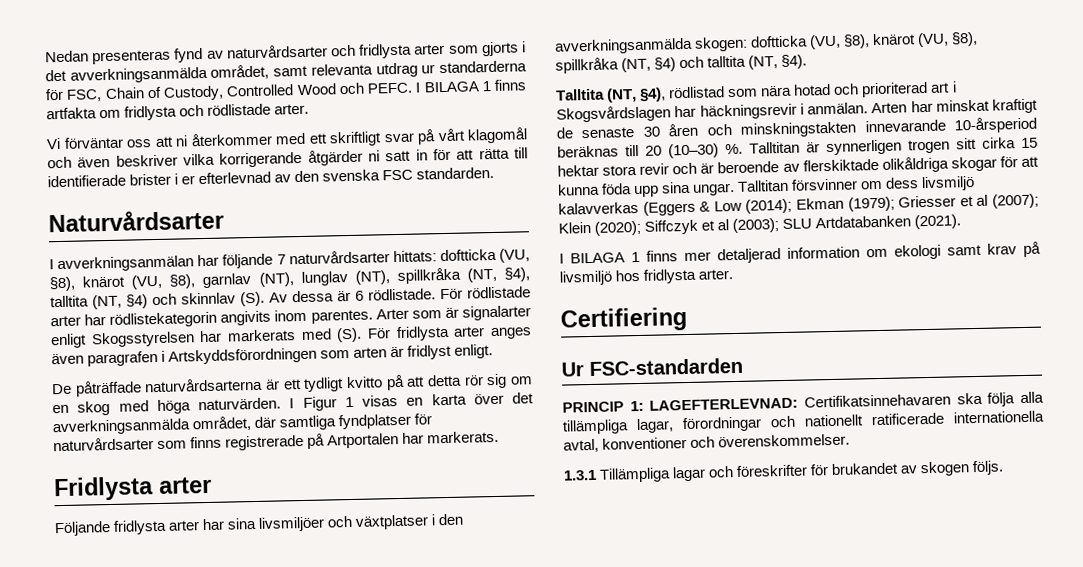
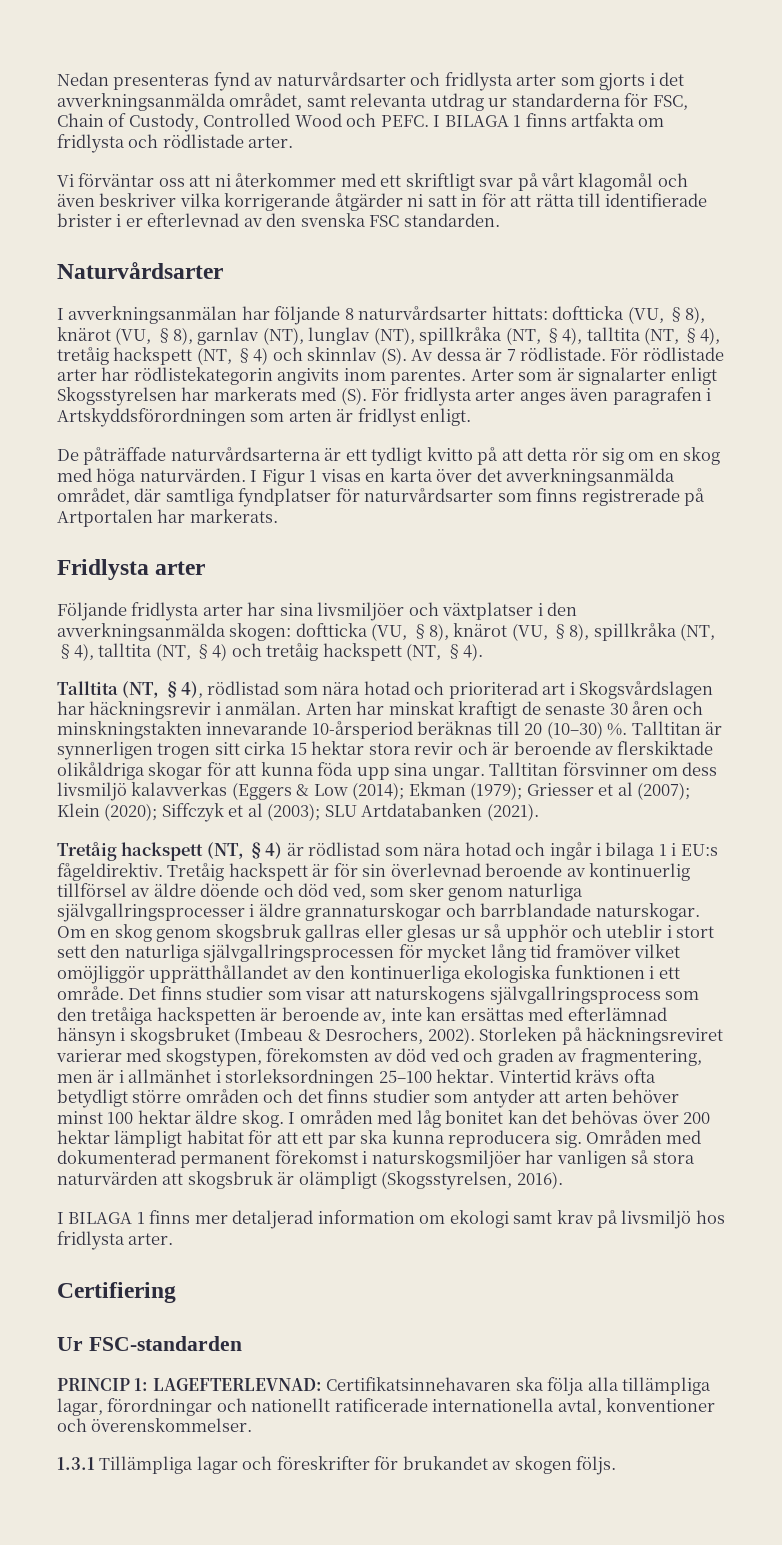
[276,254,286,265] 7 -> [344,308,354,320] 8
(122, 302) none -> [683,327,721,345] [57,347,232,365] §4), tretåig hackspett (NT,
[355,290,364,301] 6 -> [506,349,516,361] 7
[654,55,747,72] §4) och talltita -> [57,643,402,661] §4), talltita (NT, §4) och tretåig hackspett
(962, 222) none -> [57,842,718,861] [57,863,691,881] [57,883,583,901] [57,903,700,922] [57,924,715,942] [57,944,681,963] [57,965,680,984] [57,986,700,1005] [57,1007,667,1025] [57,1027,724,1046] [56,1048,702,1067] [57,1069,656,1087] [57,1089,680,1108] [57,1110,711,1128] [57,1130,702,1148] [57,1150,695,1169] [57,1171,563,1190] // Tretåig hackspett (NT, §4) är rödlistad som nära hotad och ingår i bilaga 1 i EU:s fågeldirektiv. Tretåig hackspett är för sin överlevnad beroende av kontinuerlig tillförsel av äldre döende och död ved, som sker genom naturliga självgallringsprocesser i äldre grannaturskogar och barrblandade naturskogar. Om en skog genom skogsbruk gallras eller glesas ur så upphör och uteblir i stort sett den naturliga självgallringsprocessen för mycket lång tid framöver vilket omöjliggör upprätthållandet av den kontinuerliga ekologiska funktionen i ett område. Det finns studier som visar att naturskogens självgallringsprocess som den tretåiga hackspetten är beroende av, inte kan ersättas med efterlämnad hänsyn i skogsbruket (Imbeau & Desrochers, 2002). Storleken på häckningsreviret varierar med skogstypen, förekomsten av död ved och graden av fragmentering, men är i allmänhet i storleksordningen 25–100 hektar. Vintertid krävs ofta betydligt större områden och det finns studier som antyder att arten behöver minst 100 hektar äldre skog. I områden med låg bonitet kan det behövas över 200 hektar lämpligt habitat för att ett par ska kunna reproducera sig. Områden med dokumenterad permanent förekomst i naturskogsmiljöer har vanligen så stora naturvärden att skogsbruk är olämpligt (Skogsstyrelsen, 2016).

